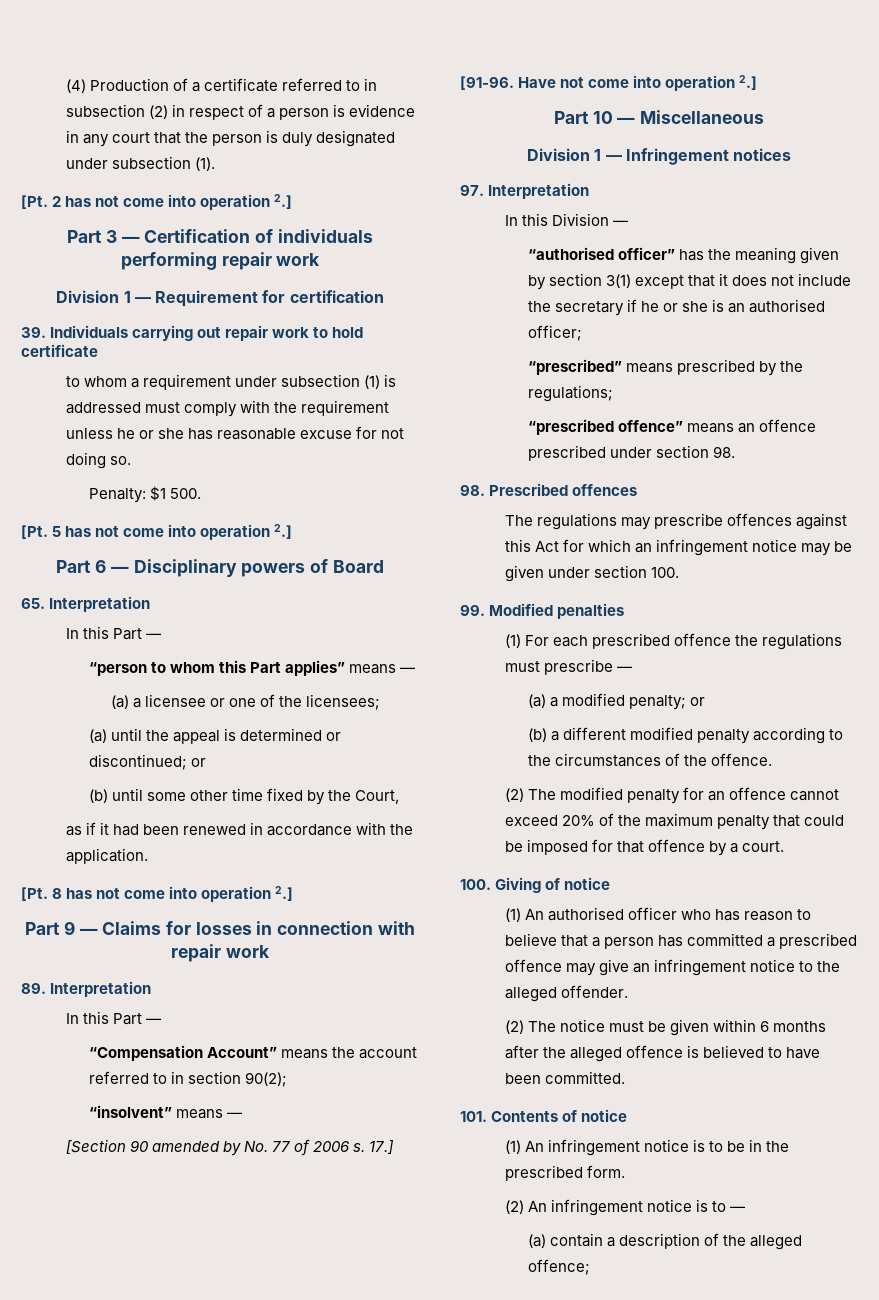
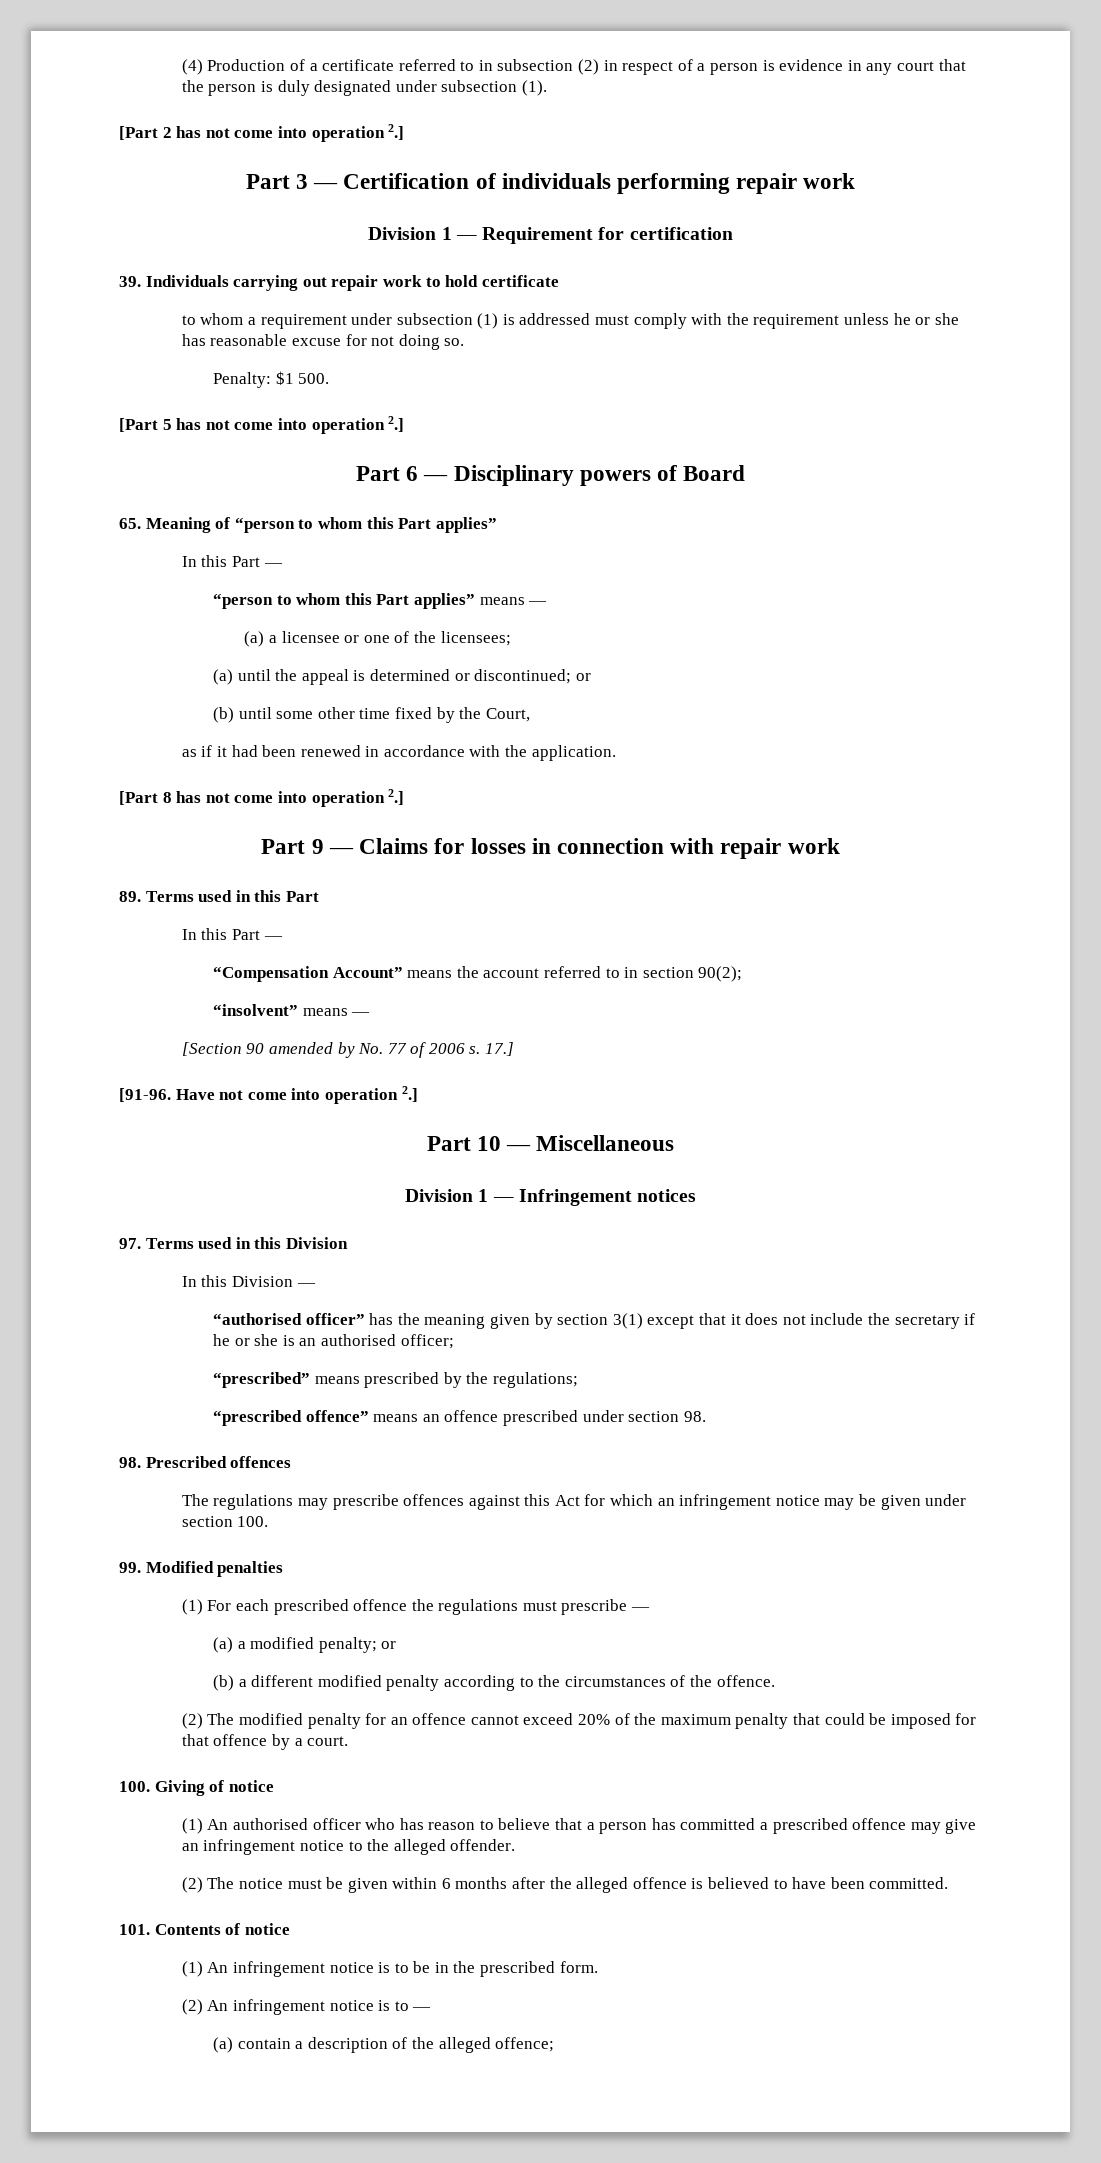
[21,195,48,209] [Pt. -> [119,126,158,140] [Part
[21,525,48,539] [Pt. -> [119,418,158,432] [Part
[49,596,151,612] Interpretation -> [145,517,497,533] Meaning of “person to whom this Part applies”
[21,887,48,901] [Pt. -> [119,791,158,805] [Part
[50,981,152,997] Interpretation -> [145,890,319,902] Terms used in this Part
[488,183,590,199] Interpretation -> [145,1237,348,1249] Terms used in this Division

